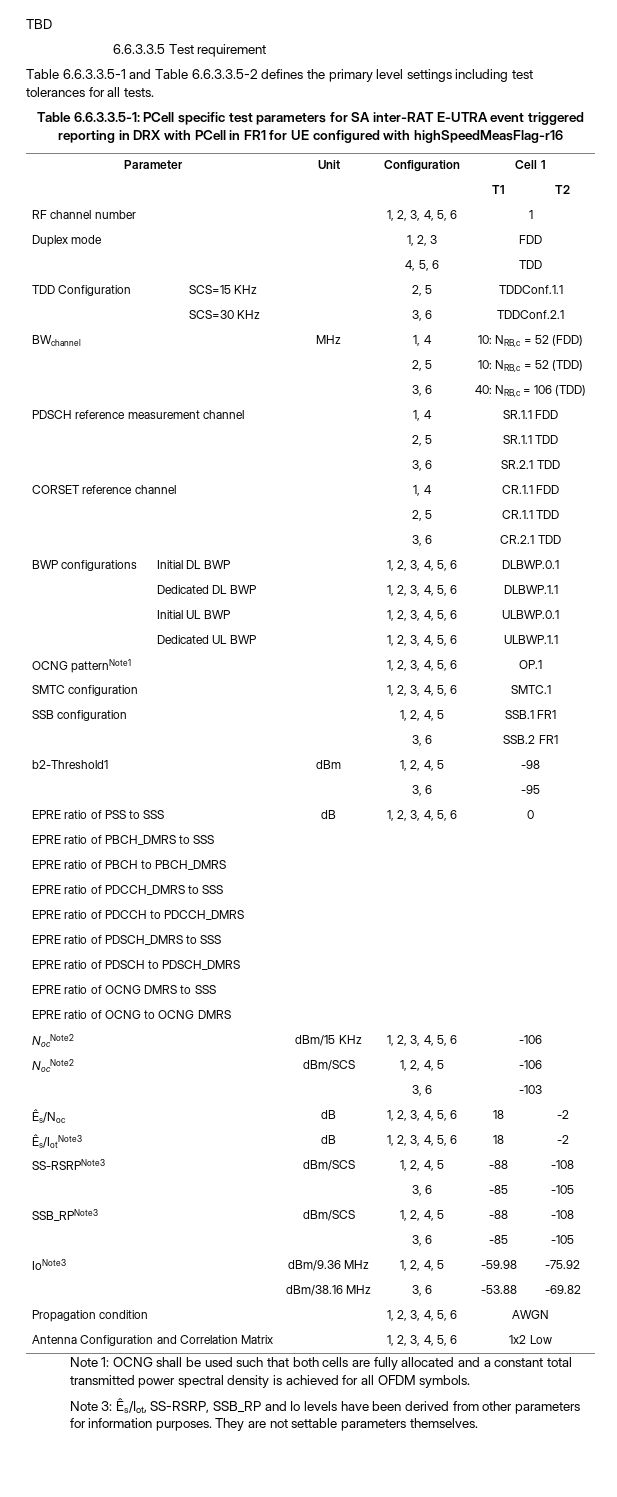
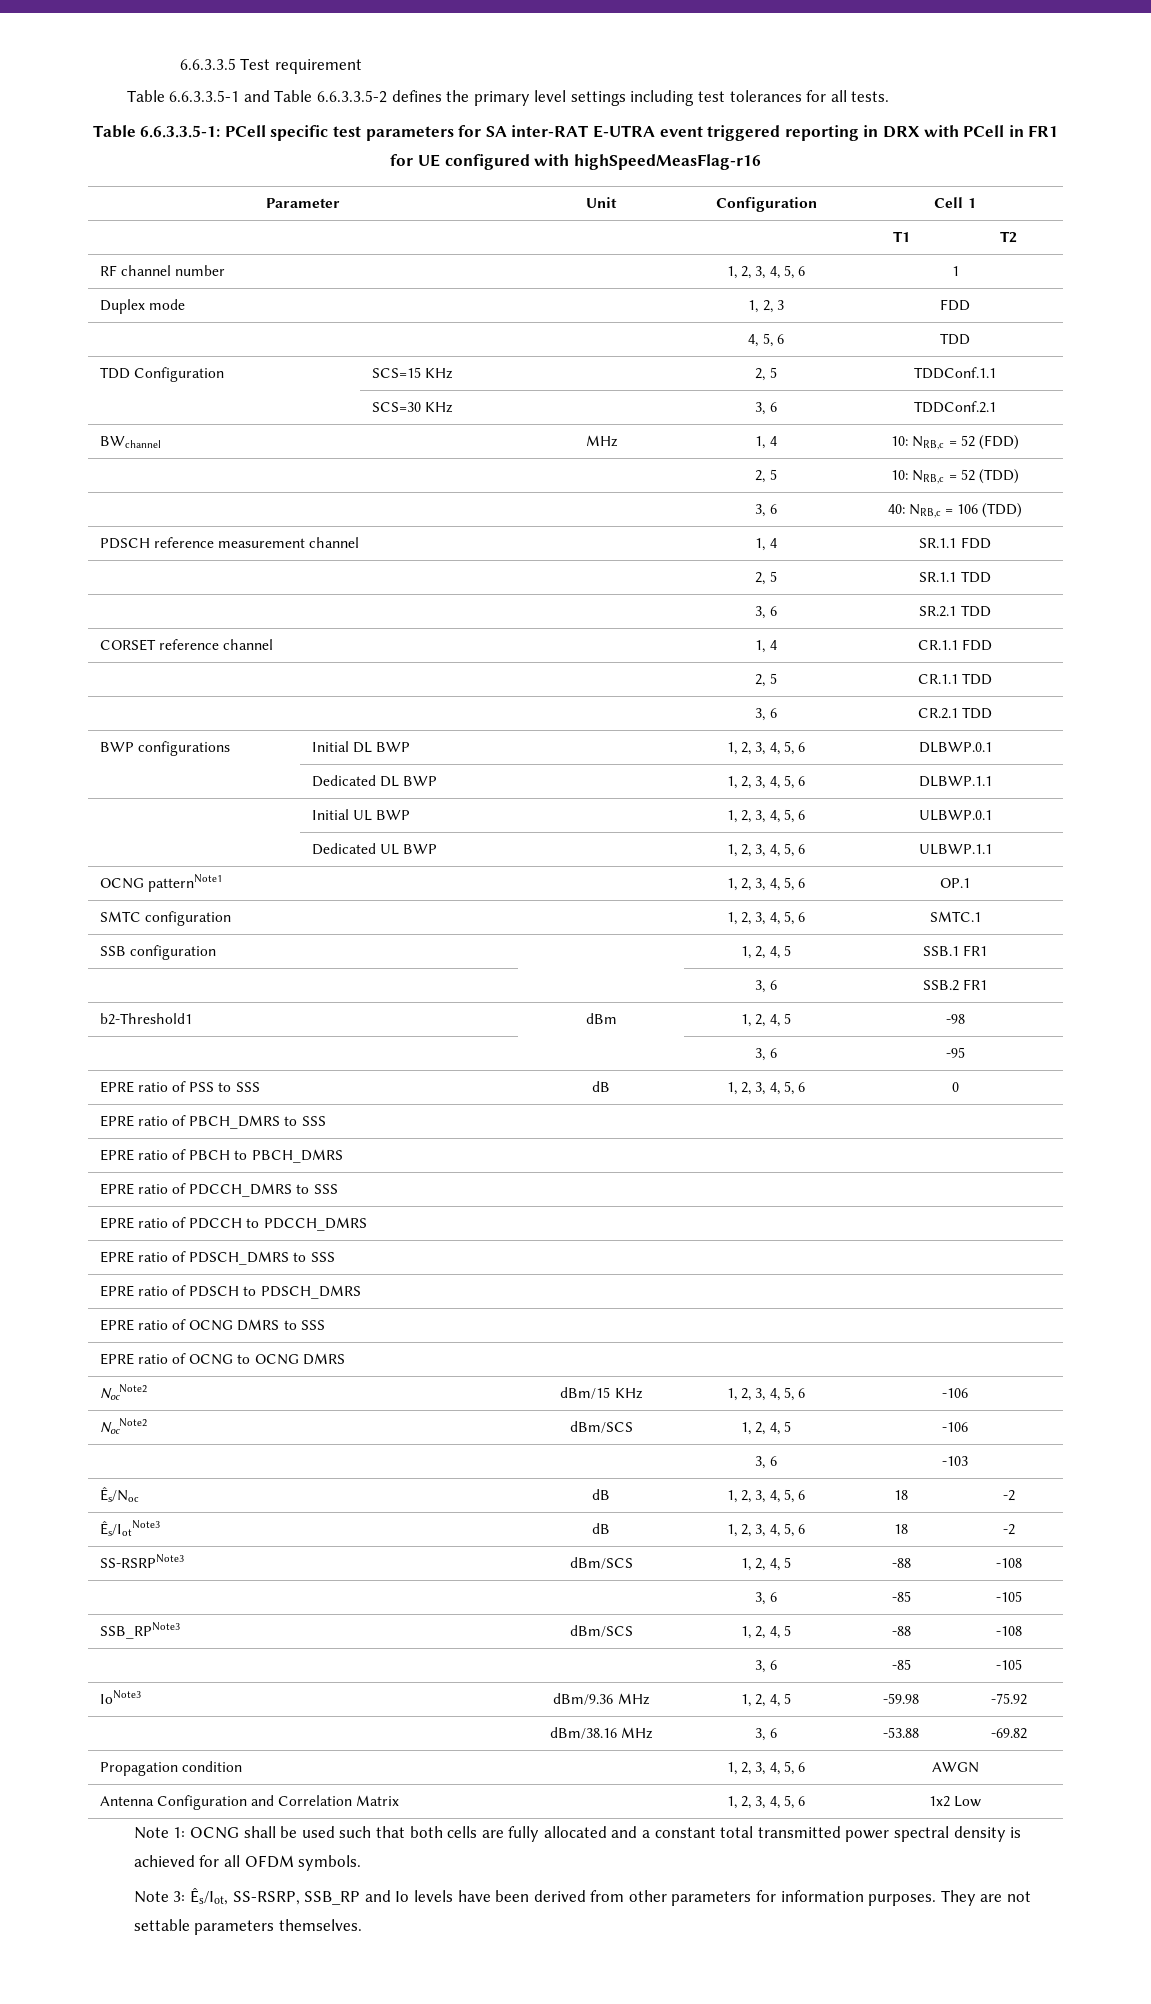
[26,19,52,29] TBD // -> (179, 64) none

